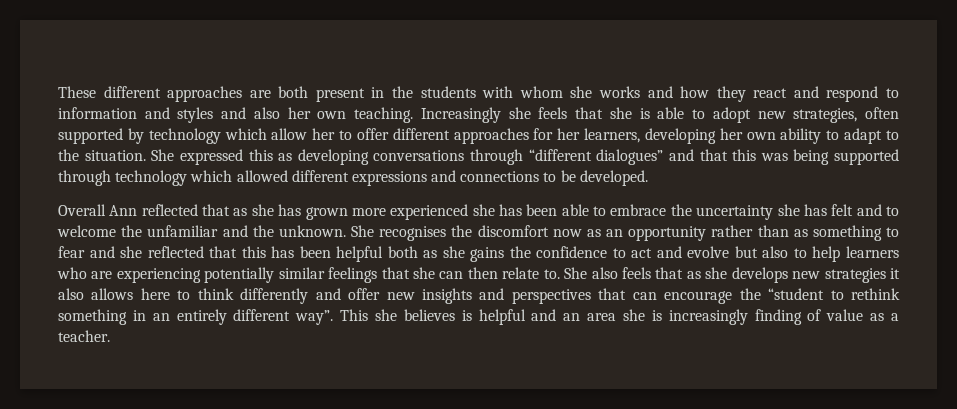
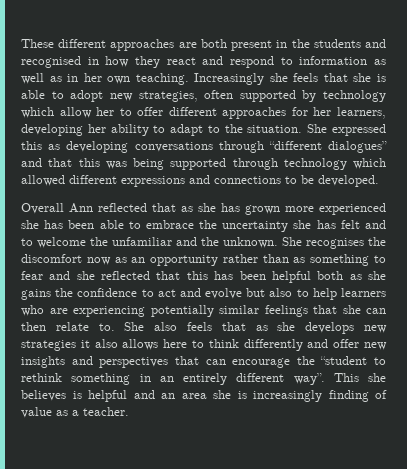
[482,86,673,98] with whom she works and -> [365,39,387,48] [21,56,99,68] and recognised in
[144,107,280,123] and styles and also -> [374,59,386,65] [21,73,79,84] as well as in
[746,132,776,140] own -> (106, 128) none

